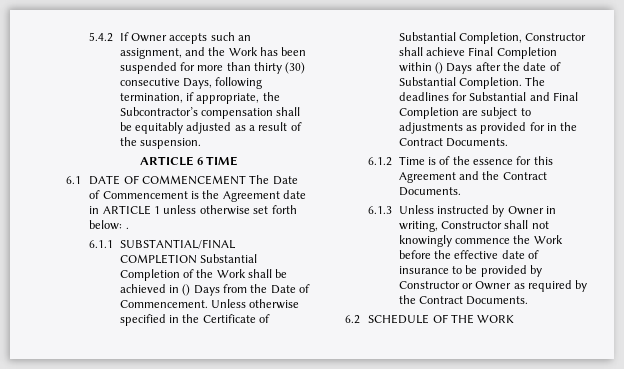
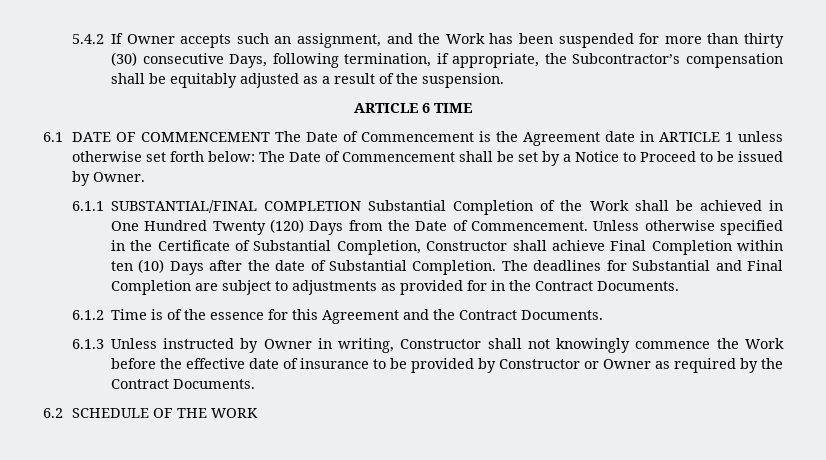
[125,227,129,229] . -> [258,151,783,166] [71,171,145,186] The Date of Commencement shall be set by a Notice to Proceed to be issued by Owner.
[182,284,191,296] () -> [110,219,304,235] One Hundred Twenty (120)
[434,62,443,74] () -> [110,259,165,273] ten (10)

